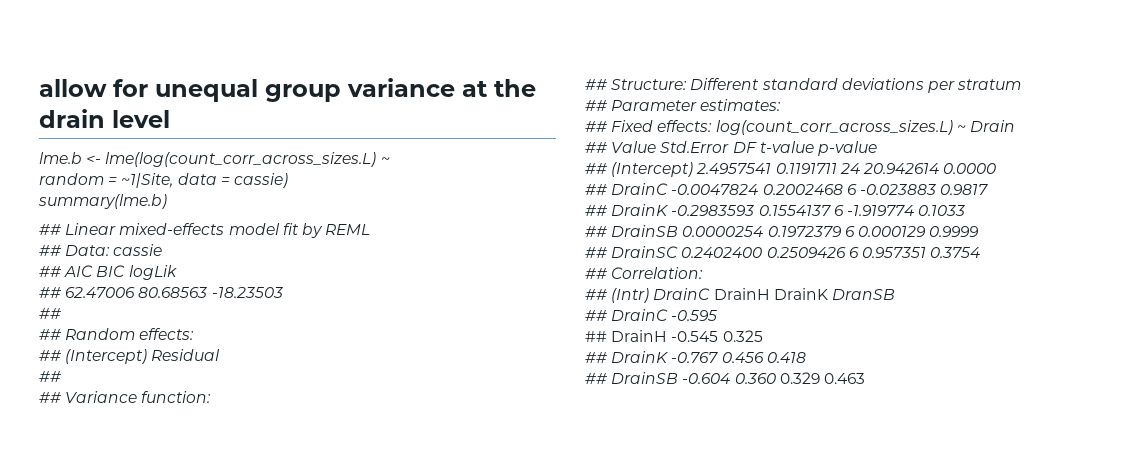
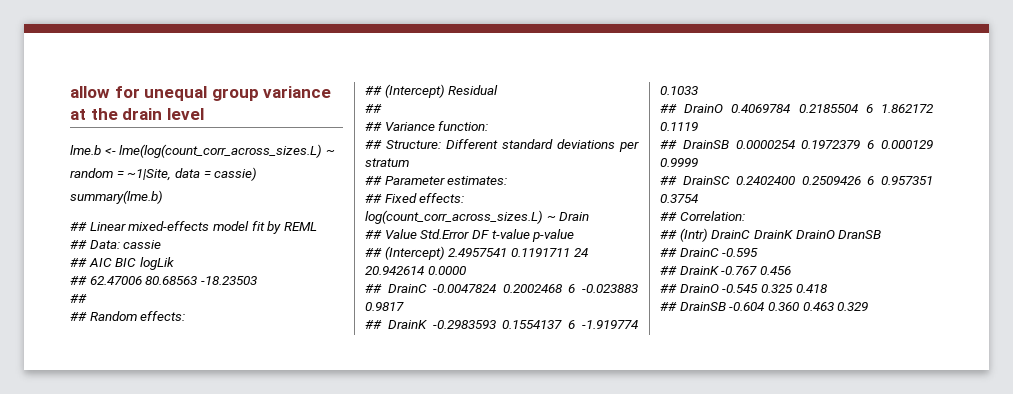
(966, 210) none -> [660,104,934,113] [660,122,698,131] // ## DrainO 0.4069784 0.2185504 6 1.862172 0.1119
[713,288,828,300] DrainH DrainK -> [753,230,835,239] DrainK DrainO
[585,330,763,342] // ## DrainH -0.545 0.325 -> (759, 252) none
(764, 357) none -> [660,284,793,293] // ## DrainO -0.545 0.325
[779,372,865,384] 0.329 0.463 -> [802,302,869,311] 0.463 0.329

